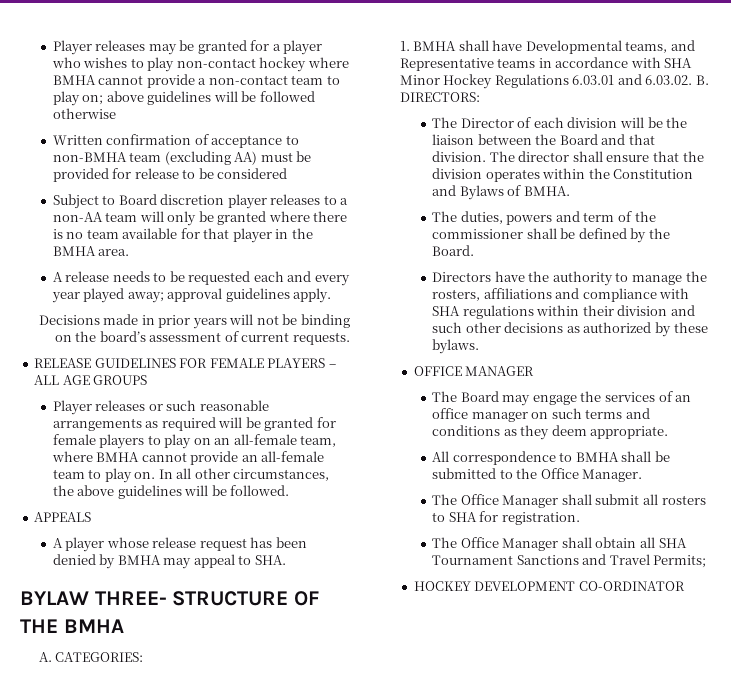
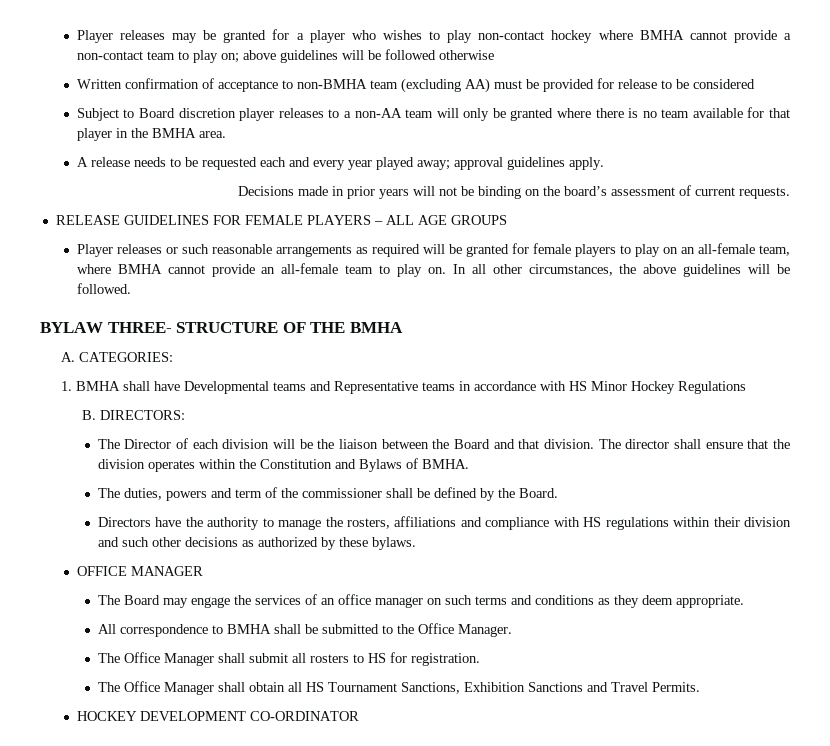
[34,512,92,522] [52,537,307,552] [52,554,286,569] // APPEALS // A player whose release request has been denied by BMHA may appeal to SHA. -> (131, 288) none
[625,41,668,53] teams, -> [272,382,306,391] teams
[664,58,693,68] SHA -> [568,381,587,391] HS
[572,74,693,85] 6.03.01 and 6.03.02. -> (746, 387) //
[432,306,461,316] SHA -> [583,517,602,527] HS
[448,512,477,522] SHA -> [367,653,386,663] HS
[658,538,687,548] [432,555,514,565] SHA Tournament -> [305,682,525,694] HS Tournament Sanctions, Exhibition
[653,555,707,568] Permits; -> [651,682,700,692] Permits.

